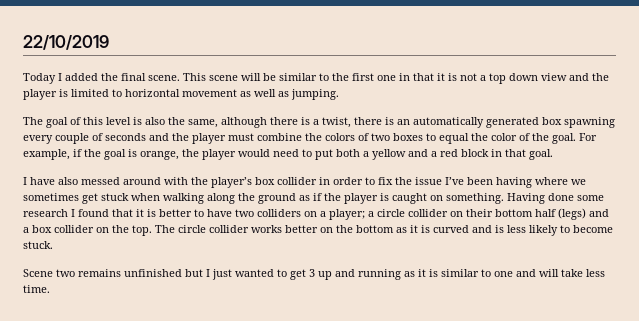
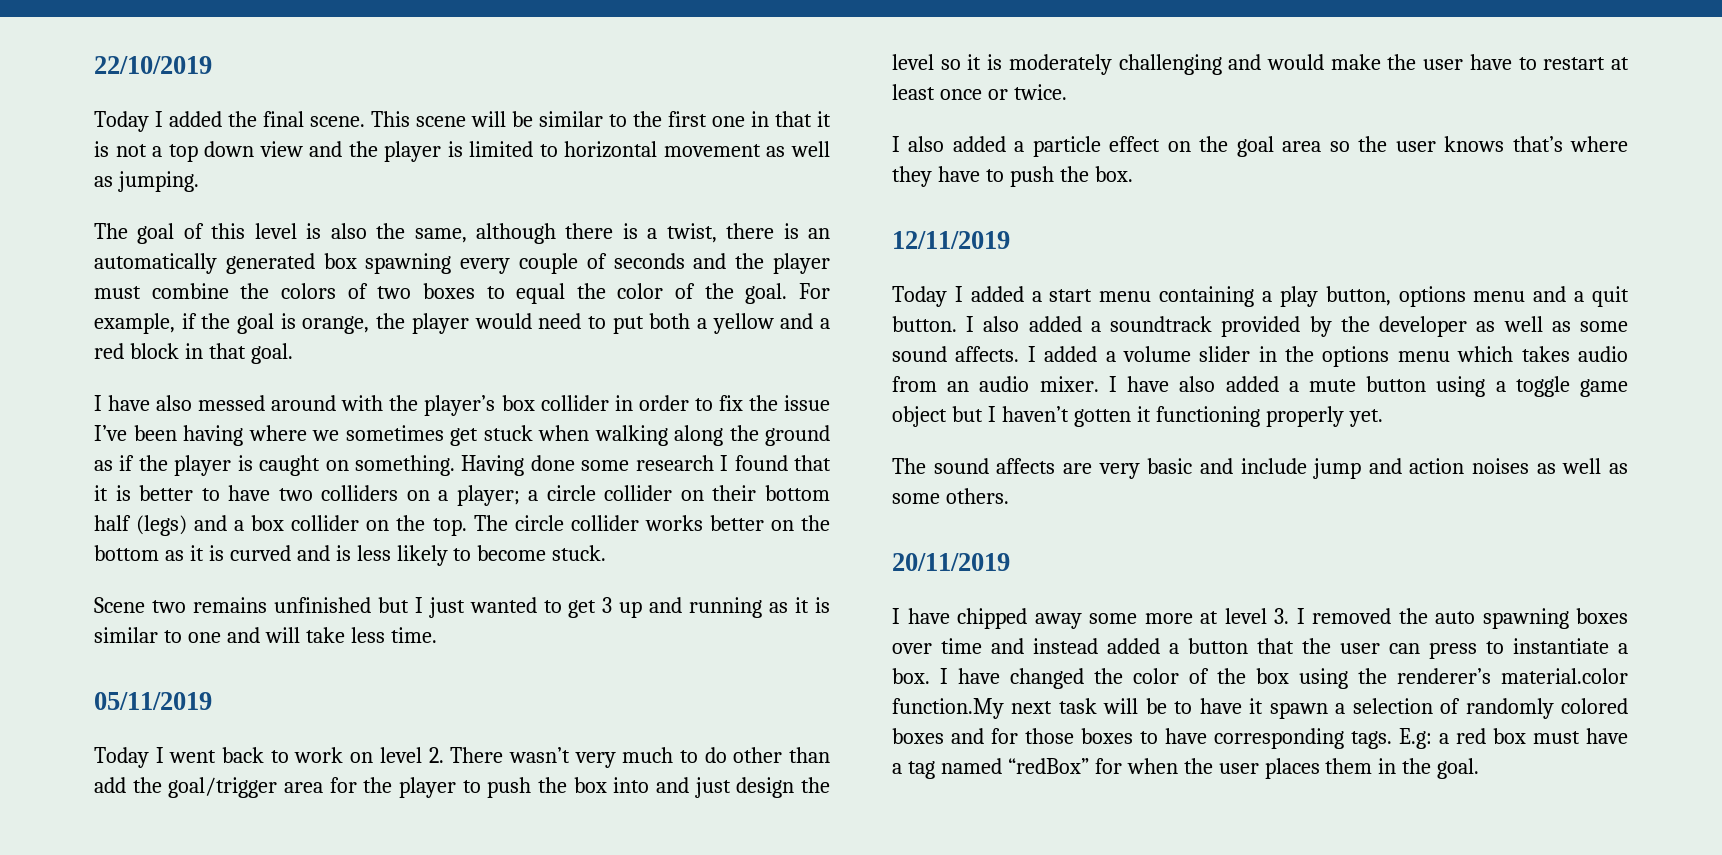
(50, 289) none -> [94,692,212,710] [94,747,830,768] [94,777,830,798] [892,54,1629,75] [892,84,1067,100] [892,136,1628,157] [892,166,1133,187] [892,231,1010,249] [892,286,1629,307] [892,316,1629,337] [892,346,1628,367] [892,376,1628,397] [892,406,1383,427] [892,458,1628,479] [892,488,1009,504] [892,553,1010,571] [892,608,1628,629] [892,638,1628,659] [892,668,1628,689] [892,698,1628,719] [892,728,1628,749] [892,758,1480,779] // 05/11/2019 // Today I went back to work on level 2. There wasn’t very much to do other than add the goal/trigger area for the player to push the box into and just design the level so it is moderately challenging and would make the user have to restart at least once or twice. // I also added a particle effect on the goal area so the user knows that’s where they have to push the box. // 12/11/2019 // Today I added a start menu containing a play button, options menu and a quit button. I also added a soundtrack provided by the developer as well as some sound affects. I added a volume slider in the options menu which takes audio from an audio mixer. I have also added a mute button using a toggle game object but I haven’t gotten it functioning properly yet. // The sound affects are very basic and include jump and action noises as well as some others. // 20/11/2019 // I have chipped away some more at level 3. I removed the auto spawning boxes over time and instead added a button that the user can press to instantiate a box. I have changed the color of the box using the renderer’s material.color function.My next task will be to have it spawn a selection of randomly colored boxes and for those boxes to have corresponding tags. E.g: a red box must have a tag named “redBox” for when the user places them in the goal.

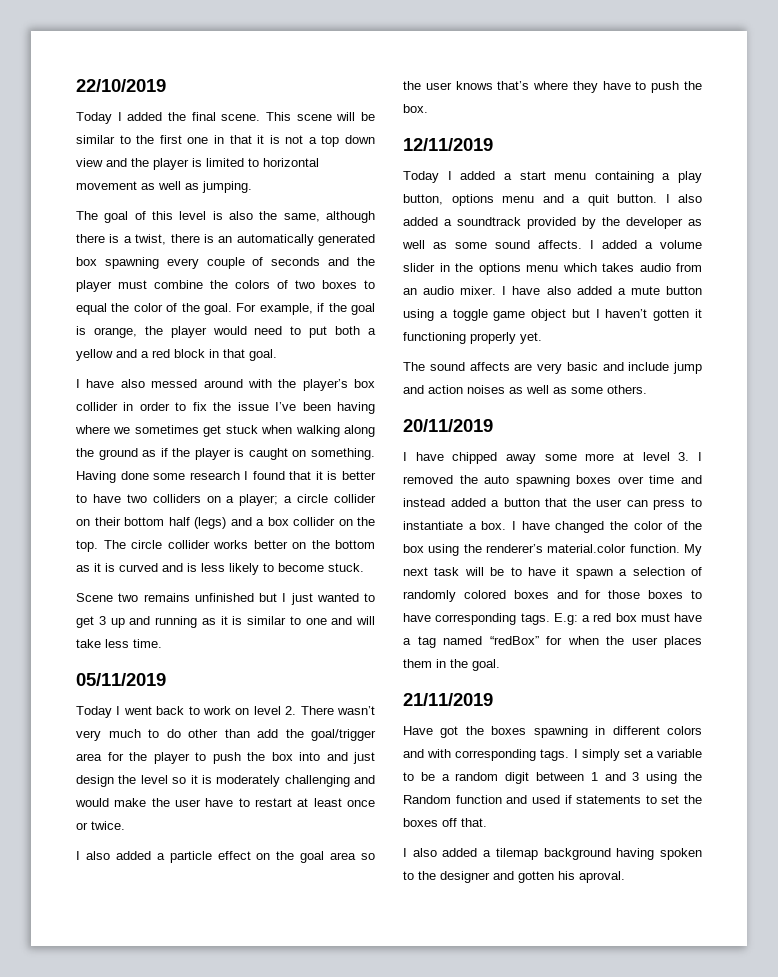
[892,698,1004,719] function.My -> [629,544,702,556] function. My
(1480, 768) none -> [403,693,493,706] [403,726,702,738] [403,749,702,761] [403,772,702,784] [403,795,702,804] [403,818,487,827] [403,848,702,860] [403,871,625,883] // 21/11/2019 // Have got the boxes spawning in different colors and with corresponding tags. I simply set a variable to be a random digit between 1 and 3 using the Random function and used if statements to set the boxes off that. // I also added a tilemap background having spoken to the designer and gotten his aproval.

